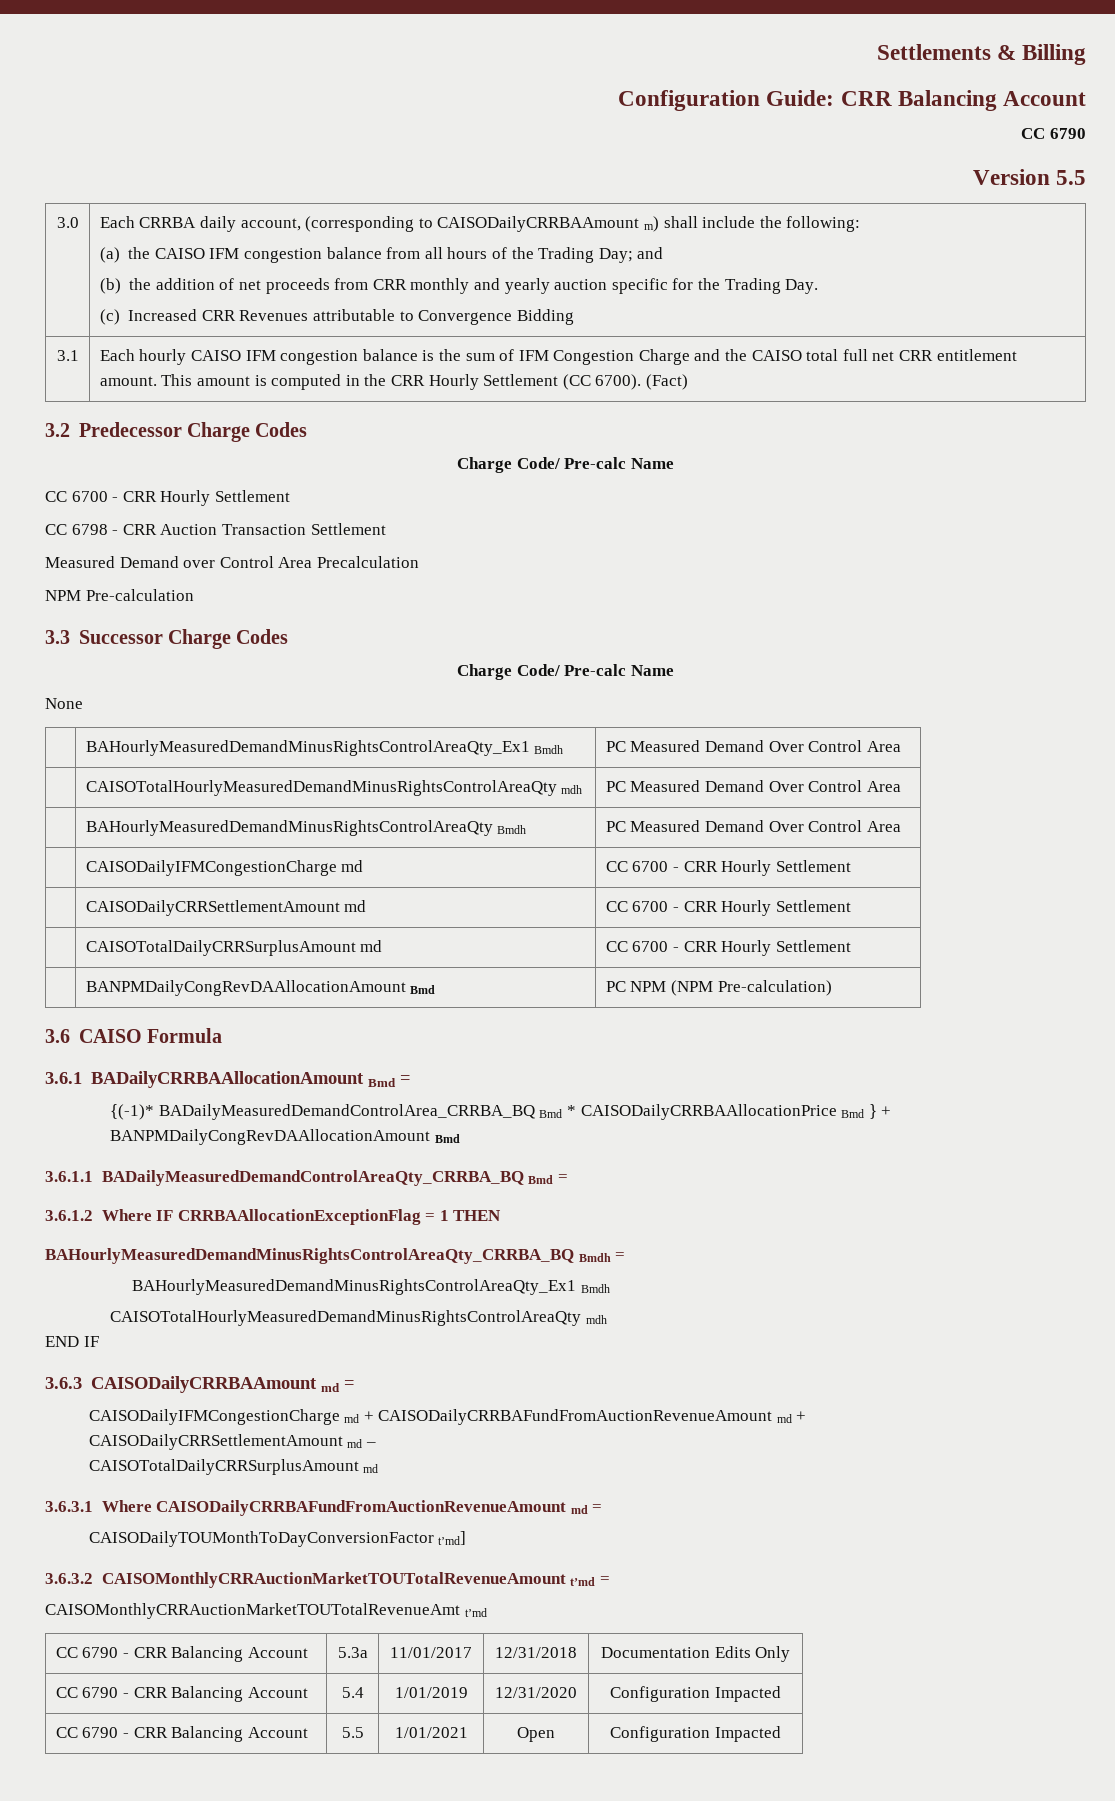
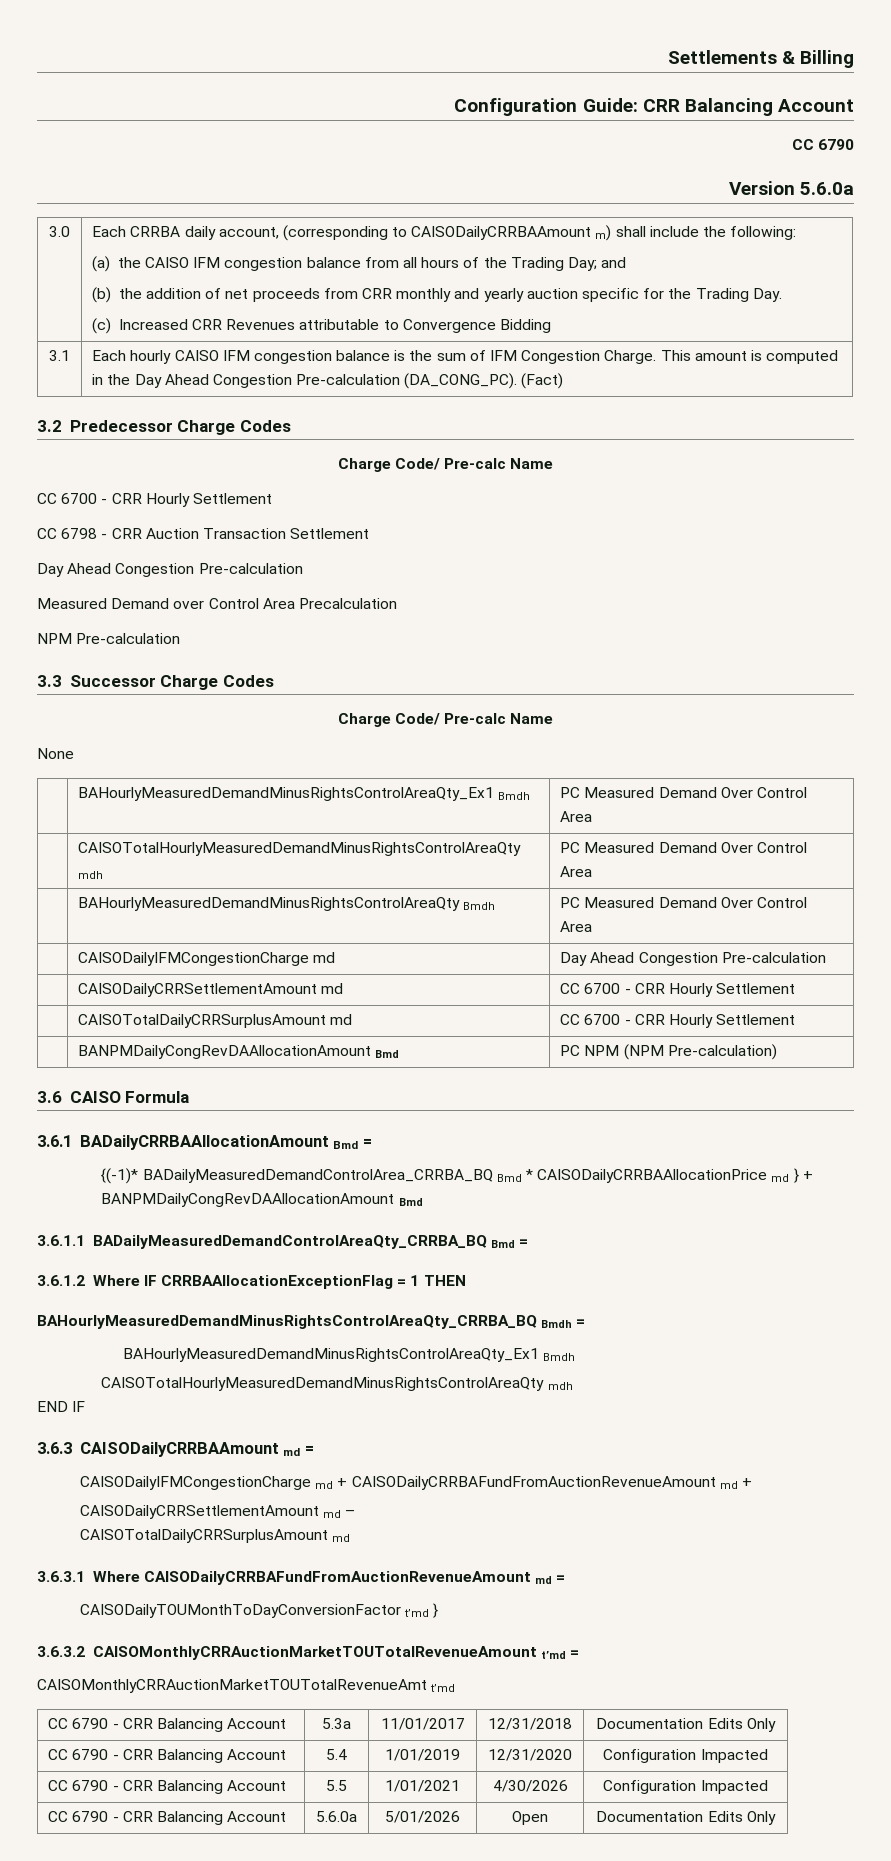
[1056,170,1086,185] 5.5 -> [800,182,854,195] 5.6.0a
[638,349,1017,365] [99,376,157,386] Charge and the CAISO total full net CRR entitlement amount. -> [604,350,657,364] Charge.
[390,374,642,390] CRR Hourly Settlement (CC 6700). -> [134,373,518,389] Day Ahead Congestion Pre-calculation (DA_CONG_PC).
(386, 529) none -> [37,563,303,577] // Day Ahead Congestion Pre-calculation
[605,860,851,876] CC 6700 - CRR Hourly Settlement -> [560,952,826,966] Day Ahead Congestion Pre-calculation
[841,1109,865,1118] Bmd -> [771,1174,790,1182] md
[438,1531,467,1545] t’md] -> [404,1603,439,1618] t’md }
[517,1727,555,1742] [610,1726,781,1742] Open | Configuration Impacted -> [492,1780,568,1792] [603,1780,768,1794] [48,1811,287,1825] [316,1811,357,1822] [385,1811,460,1823] [512,1811,548,1825] [596,1811,776,1825] 4/30/2026 | Configuration Impacted // CC 6790 - CRR Balancing Account | 5.6.0a | 5/01/2026 | Open | Documentation Edits Only

